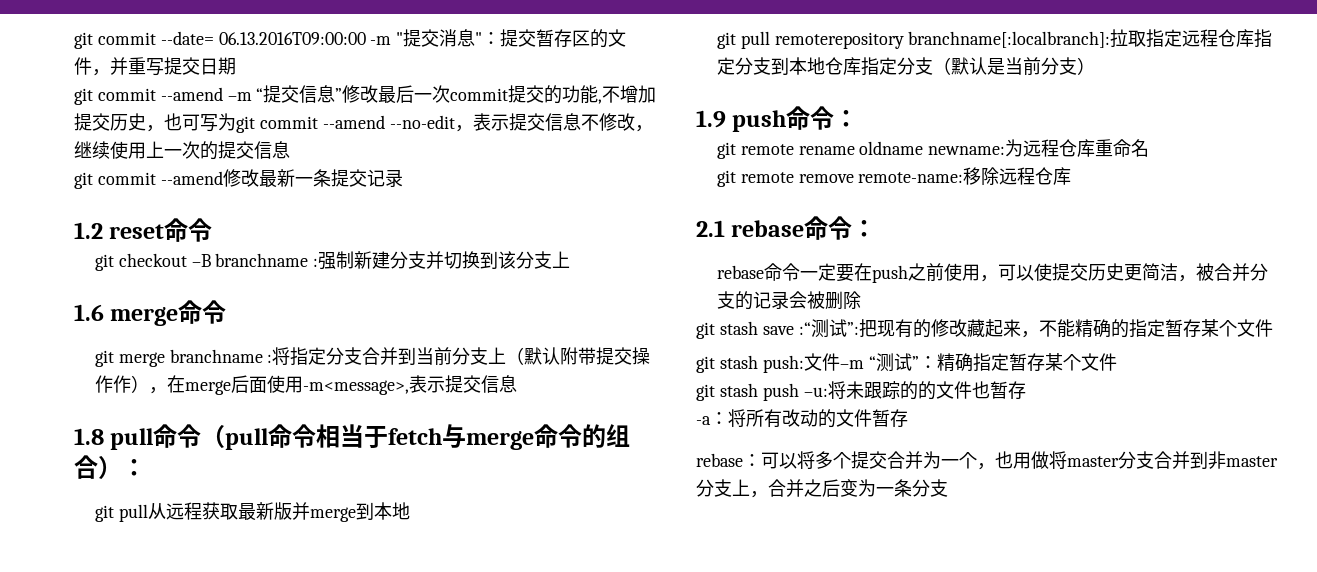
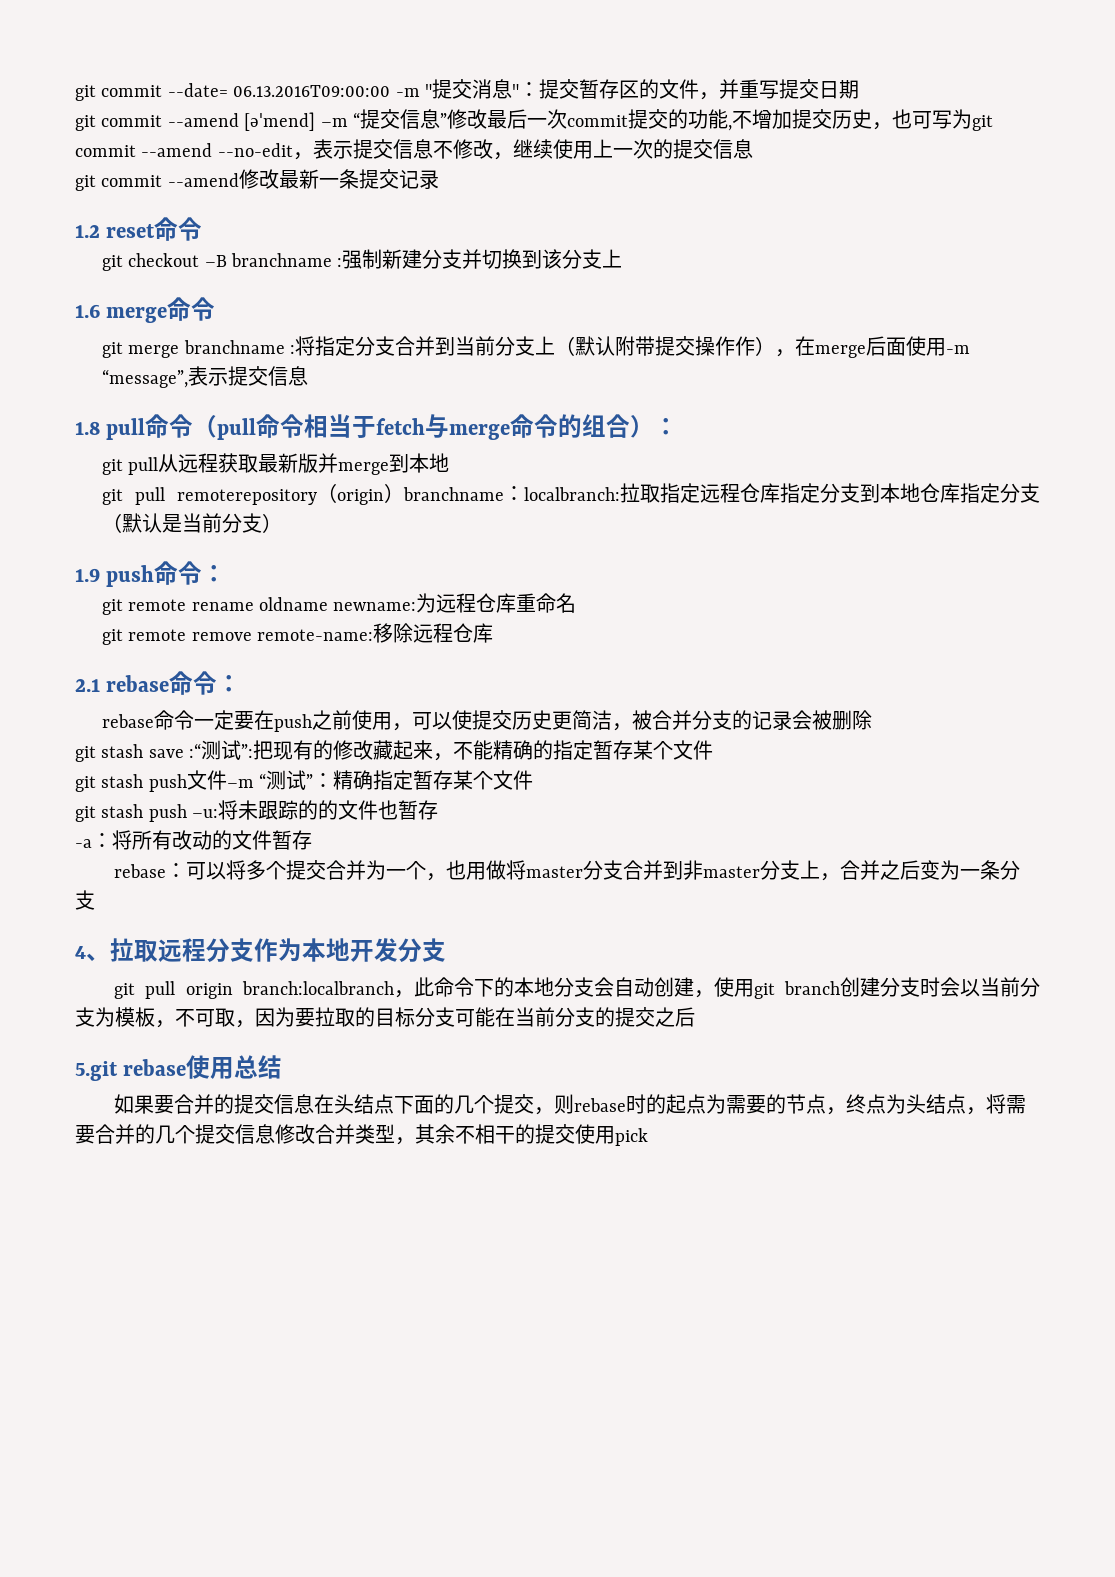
(223, 94) none -> [244,112,316,131] [əˈmend]
[302,380,409,395] -m<message>, -> [946,345,971,354] [101,369,188,388] -m “message”,
[908,31,1111,48] branchname[:localbranch]: -> [317,483,620,505] （origin）branchname：localbranch:
[762,355,804,373] push: -> [148,774,187,792] push
(948, 488) none -> [75,938,446,962] [114,977,1040,999] [75,1007,695,1028] [75,1055,283,1081] [114,1094,1027,1115] [75,1124,648,1146] // 4、拉取远程分支作为本地开发分支 // git pull origin branch:localbranch，此命令下的本地分支会自动创建，使用git branch创建分支时会以当前分支为模板，不可取，因为要拉取的目标分支可能在当前分支的提交之后 // 5.git rebase使用总结 // 如果要合并的提交信息在头结点下面的几个提交，则rebase时的起点为需要的节点，终点为头结点，将需要合并的几个提交信息修改合并类型，其余不相干的提交使用pick

